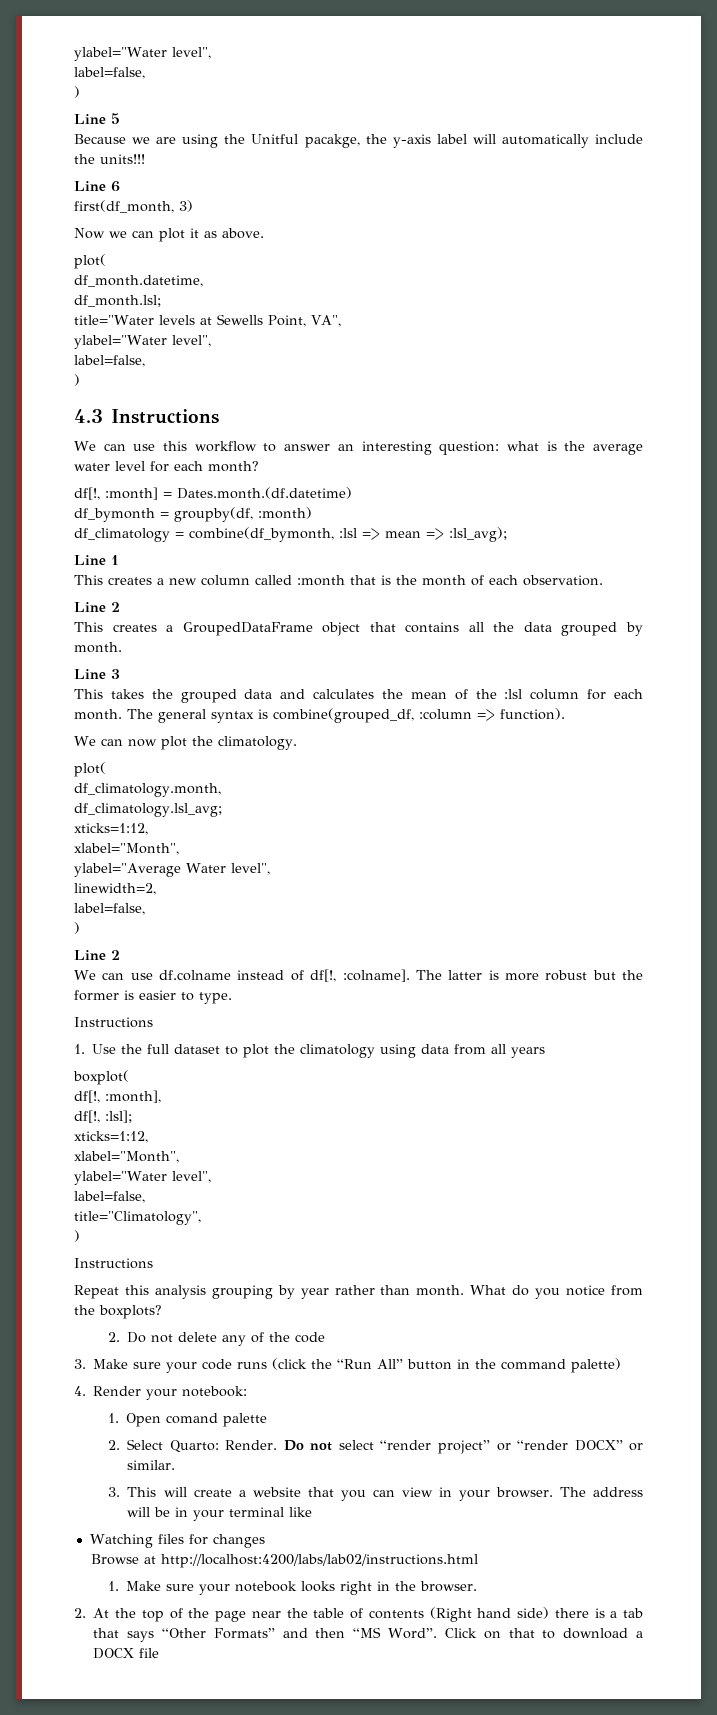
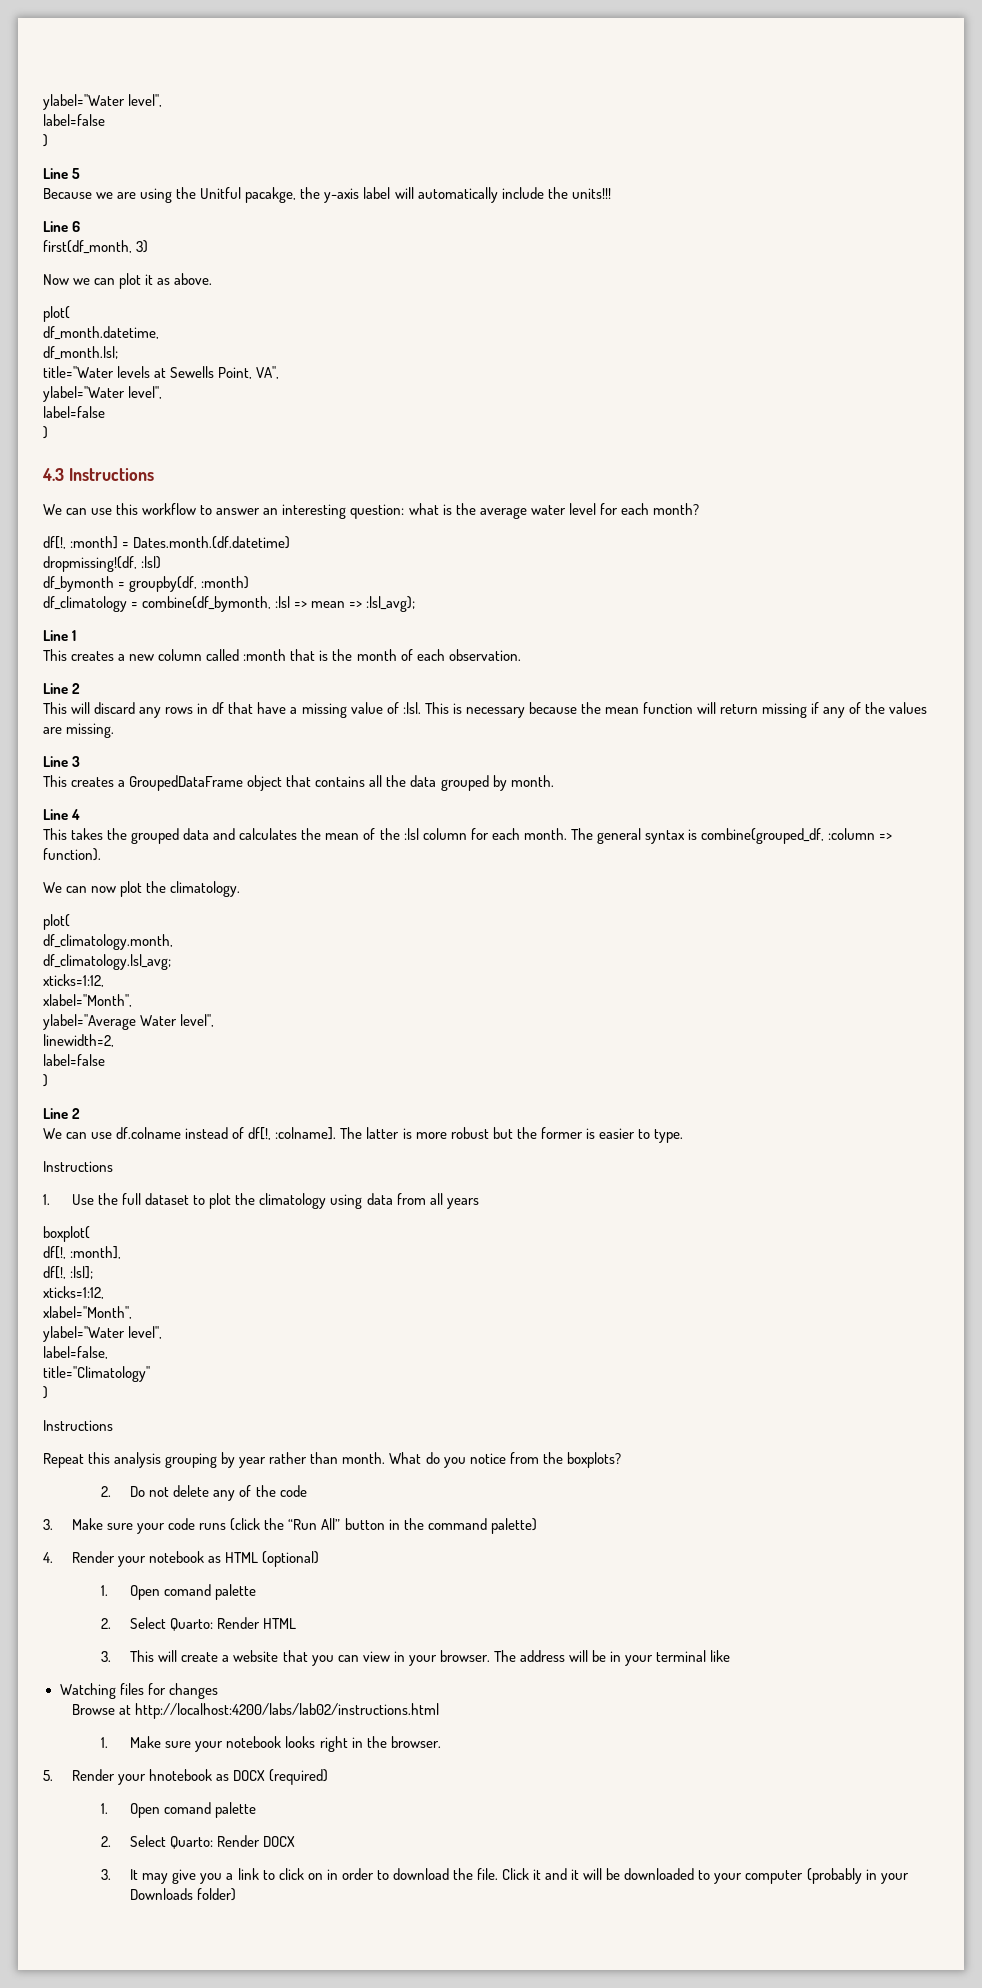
[74,47,211,61] [74,67,145,79] ylabel="Water level", // label=false, -> [43,94,163,110] [43,114,105,126] ylabel="Water level", // label=false
[74,355,145,367] label=false, -> [43,406,105,418] label=false
(352, 493) none -> [43,556,162,572] // dropmissing!(df, :lsl)
(120, 607) none -> [43,702,928,718] [43,723,115,738] [43,756,81,767] // This will discard any rows in df that have a missing value of :lsl. This is necessary because the mean function will return missing if any of the values are missing. // Line 3
[111,669,120,679] 3 -> [71,809,81,820] 4
[74,903,145,915] label=false, -> [43,1054,105,1066] label=false
[74,1211,201,1225] title="Climatology", -> [43,1366,150,1382] title="Climatology"
[182,1386,248,1397] [108,1413,268,1427] [108,1439,643,1454] [127,1460,176,1470] notebook: // 1. Open comand palette // 2. Select Quarto: Render. Do not select “render project” or “render DOCX” or similar. -> [149,1551,320,1567] [101,1584,257,1600] [101,1617,297,1631] notebook as HTML (optional) // 1. Open comand palette // 2. Select Quarto: Render HTML
[74,1607,643,1622] [93,1627,643,1642] [93,1648,160,1659] 2. At the top of the page near the table of contents (Right hand side) there is a tab that says “Other Formats” and then “MS Word”. Click on that to download a DOCX file -> [43,1769,329,1785] [101,1802,257,1818] [101,1835,296,1849] [101,1868,909,1884] [130,1888,237,1901] 5. Render your hnotebook as DOCX (required) // 1. Open comand palette // 2. Select Quarto: Render DOCX // 3. It may give you a link to click on in order to download the file. Click it and it will be downloaded to your computer (probably in your Downloads folder)

